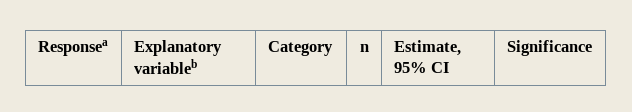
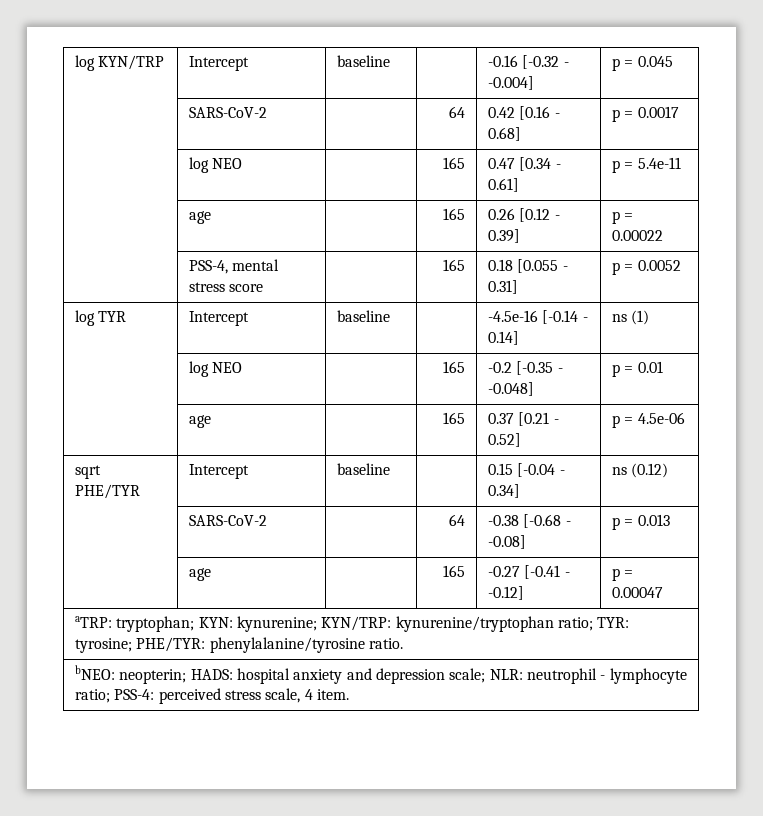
[37,40,108,56] [133,40,222,56] [133,59,197,74] [267,41,333,56] [360,44,370,52] [393,40,461,56] [393,62,450,73] [506,40,592,56] Responsea | Explanatory variableb | Category | n | Estimate, 95% CI | Significance -> [75,55,165,71] [189,56,250,71] [337,55,391,67] [488,55,569,69] [488,76,535,90] [612,56,673,71] [189,107,268,118] [448,106,465,118] [488,106,560,120] [488,127,522,141] [612,106,679,122] [189,157,243,173] [442,157,465,169] [488,157,561,171] [488,178,520,192] [612,157,681,173] [189,211,212,224] [442,208,465,220] [488,208,560,222] [488,229,521,243] [612,211,634,224] [612,230,664,241] [189,259,280,274] [189,282,264,292] [442,259,465,271] [488,259,568,273] [488,280,519,294] [612,260,681,275] [75,310,127,326] [189,311,250,326] [337,310,391,322] [488,310,588,324] [488,331,520,345] [612,310,650,325] [189,361,243,377] [442,361,465,373] [488,361,563,375] [488,382,535,396] [612,361,663,377] [189,415,212,428] [442,412,465,424] [488,412,559,426] [488,433,522,447] [612,412,685,428] [75,465,102,479] [75,484,141,499] [189,464,250,479] [337,463,391,475] [488,463,565,477] [488,484,521,498] [612,463,669,478] [189,515,268,526] [448,514,465,526] [488,514,571,528] [488,535,527,549] [612,514,670,530] [189,568,212,581] [442,565,465,577] [488,565,570,579] [488,586,525,600] [612,568,634,581] [612,587,664,598] [75,616,630,632] [75,637,403,653] [75,665,687,684] [75,688,349,704] log KYN/TRP | Intercept | baseline | | -0.16 [-0.32 - -0.004] | p = 0.045 // | SARS-CoV-2 | | 64 | 0.42 [0.16 - 0.68] | p = 0.0017 // | log NEO | | 165 | 0.47 [0.34 - 0.61] | p = 5.4e-11 // | age | | 165 | 0.26 [0.12 - 0.39] | p = 0.00022 // | PSS-4, mental stress score | | 165 | 0.18 [0.055 - 0.31] | p = 0.0052 // log TYR | Intercept | baseline | | -4.5e-16 [-0.14 - 0.14] | ns (1) // | log NEO | | 165 | -0.2 [-0.35 - -0.048] | p = 0.01 // | age | | 165 | 0.37 [0.21 - 0.52] | p = 4.5e-06 // sqrt PHE/TYR | Intercept | baseline | | 0.15 [-0.04 - 0.34] | ns (0.12) // | SARS-CoV-2 | | 64 | -0.38 [-0.68 - -0.08] | p = 0.013 // | age | | 165 | -0.27 [-0.41 - -0.12] | p = 0.00047 // aTRP: tryptophan; KYN: kynurenine; KYN/TRP: kynurenine/tryptophan ratio; TYR: tyrosine; PHE/TYR: phenylalanine/tyrosine ratio. // bNEO: neopterin; HADS: hospital anxiety and depression scale; NLR: neutrophil - lymphocyte ratio; PSS-4: perceived stress scale, 4 item.

